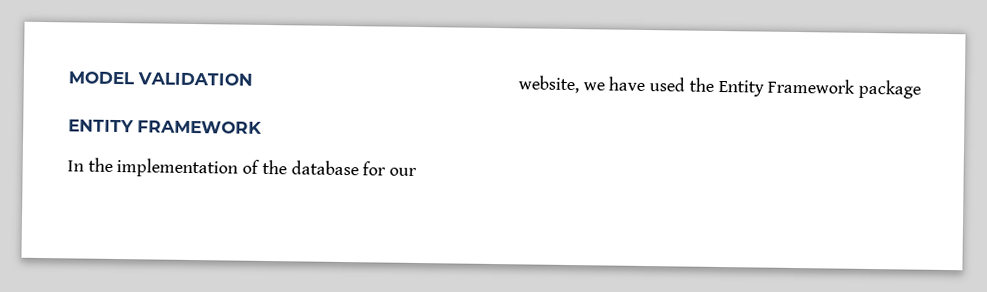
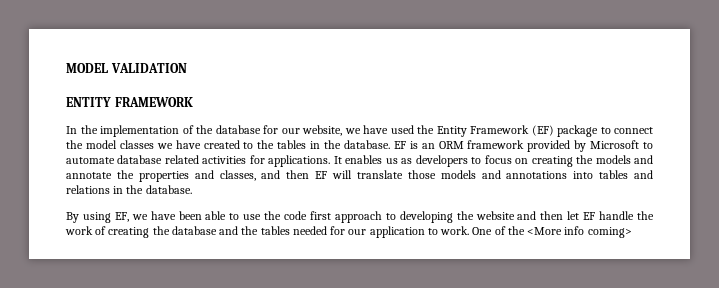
[858,79,922,99] package -> [531,125,653,137] [66,140,653,152] [66,155,653,167] [66,170,653,182] [66,185,192,194] [66,211,654,223] [65,226,632,238] (EF) package to connect the model classes we have created to the tables in the database. EF is an ORM framework provided by Microsoft to automate database related activities for applications. It enables us as developers to focus on creating the models and annotate the properties and classes, and then EF will translate those models and annotations into tables and relations in the database. // By using EF, we have been able to use the code first approach to developing the website and then let EF handle the work of creating the database and the tables needed for our application to work. One of the <More info coming>

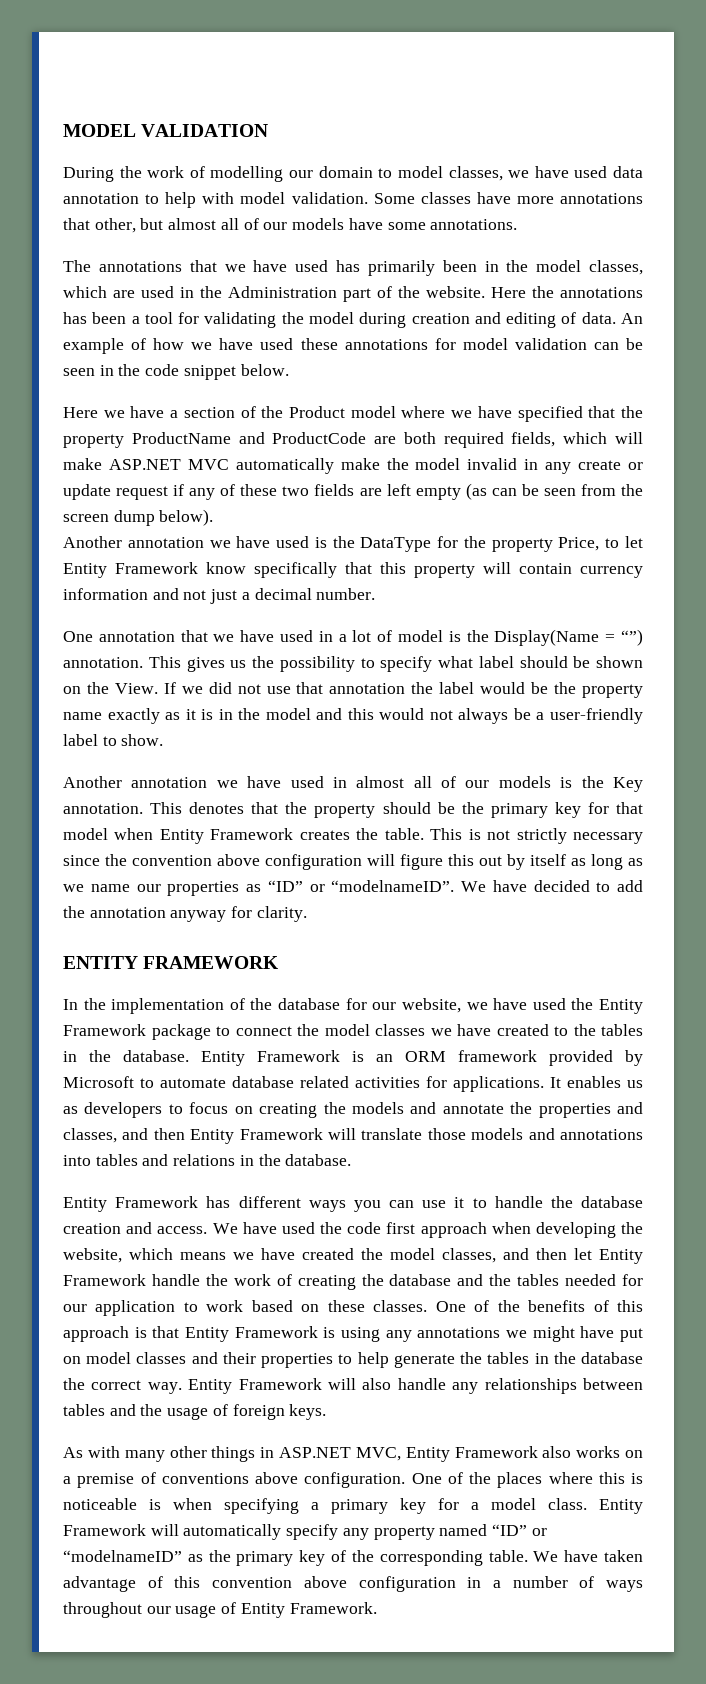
(187, 68) none -> [63,166,644,182] [63,192,644,208] [63,218,518,233] [63,260,643,276] [63,286,643,302] [63,312,643,328] [63,338,643,354] [63,364,289,380] [63,406,643,422] [63,432,643,448] [63,458,644,474] [63,483,643,500] [63,509,214,526] [63,536,643,552] [63,562,643,578] [63,588,376,604] [63,629,643,646] [63,656,643,672] [63,682,643,698] [63,708,644,724] [63,734,164,746] [63,776,644,792] [63,802,643,818] [63,828,643,844] [63,854,643,870] [63,880,643,896] [63,906,307,922] // During the work of modelling our domain to model classes, we have used data annotation to help with model validation. Some classes have more annotations that other, but almost all of our models have some annotations. // The annotations that we have used has primarily been in the model classes, which are used in the Administration part of the website. Here the annotations has been a tool for validating the model during creation and editing of data. An example of how we have used these annotations for model validation can be seen in the code snippet below. // Here we have a section of the Product model where we have specified that the property ProductName and ProductCode are both required fields, which will make ASP.NET MVC automatically make the model invalid in any create or update request if any of these two fields are left empty (as can be seen from the screen dump below). // Another annotation we have used is the DataType for the property Price, to let Entity Framework know specifically that this property will contain currency information and not just a decimal number. // One annotation that we have used in a lot of model is the Display(Name = “”) annotation. This gives us the possibility to specify what label should be shown on the View. If we did not use that annotation the label would be the property name exactly as it is in the model and this would not always be a user-friendly label to show. // Another annotation we have used in almost all of our models is the Key annotation. This denotes that the property should be the primary key for that model when Entity Framework creates the table. This is not strictly necessary since the convention above configuration will figure this out by itself as long as we name our properties as “ID” or “modelnameID”. We have decided to add the annotation anyway for clarity.
[531,125,554,136] (EF) -> (146, 1030) none
[393,141,406,149] EF -> [201,1050,340,1066] Entity Framework
[315,171,328,179] EF -> [190,1128,323,1144] Entity Framework
[66,211,262,223] By using EF, we have been able to use -> [63,1196,644,1212] [63,1222,315,1234] Entity Framework has different ways you can use it to handle the database creation and access. We have used
[385,213,396,220] to -> [491,1222,531,1234] when
[475,211,515,220] website -> [63,1248,496,1263] website, which means we have created the model classes,
[583,212,596,220] EF -> [599,1249,643,1264] [63,1274,146,1286] Entity Framework
[440,226,632,238] work. One of the <More info coming> -> [206,1300,643,1312] [63,1326,643,1342] [63,1352,643,1368] [63,1378,643,1394] [63,1404,327,1420] [63,1446,643,1462] [63,1472,643,1488] [63,1498,643,1514] [63,1524,547,1540] [63,1550,643,1566] [63,1576,643,1592] [63,1602,377,1618] work based on these classes. One of the benefits of this approach is that Entity Framework is using any annotations we might have put on model classes and their properties to help generate the tables in the database the correct way. Entity Framework will also handle any relationships between tables and the usage of foreign keys. // As with many other things in ASP.NET MVC, Entity Framework also works on a premise of conventions above configuration. One of the places where this is noticeable is when specifying a primary key for a model class. Entity Framework will automatically specify any property named “ID” or “modelnameID” as the primary key of the corresponding table. We have taken advantage of this convention above configuration in a number of ways throughout our usage of Entity Framework.

